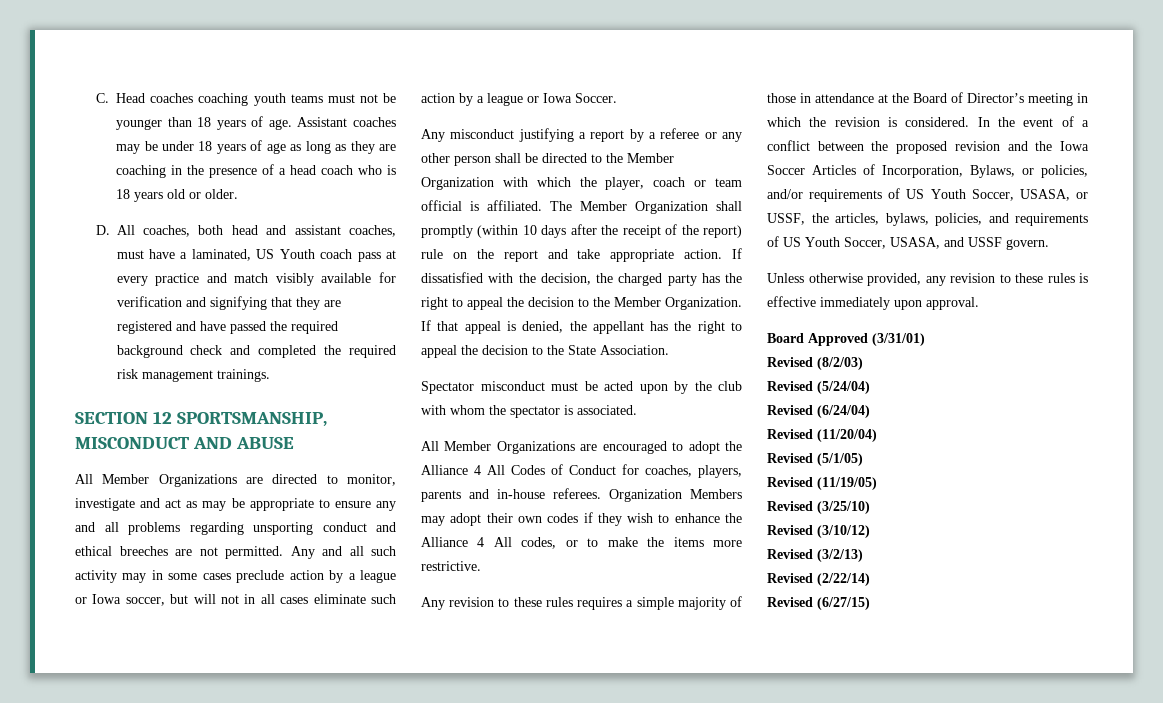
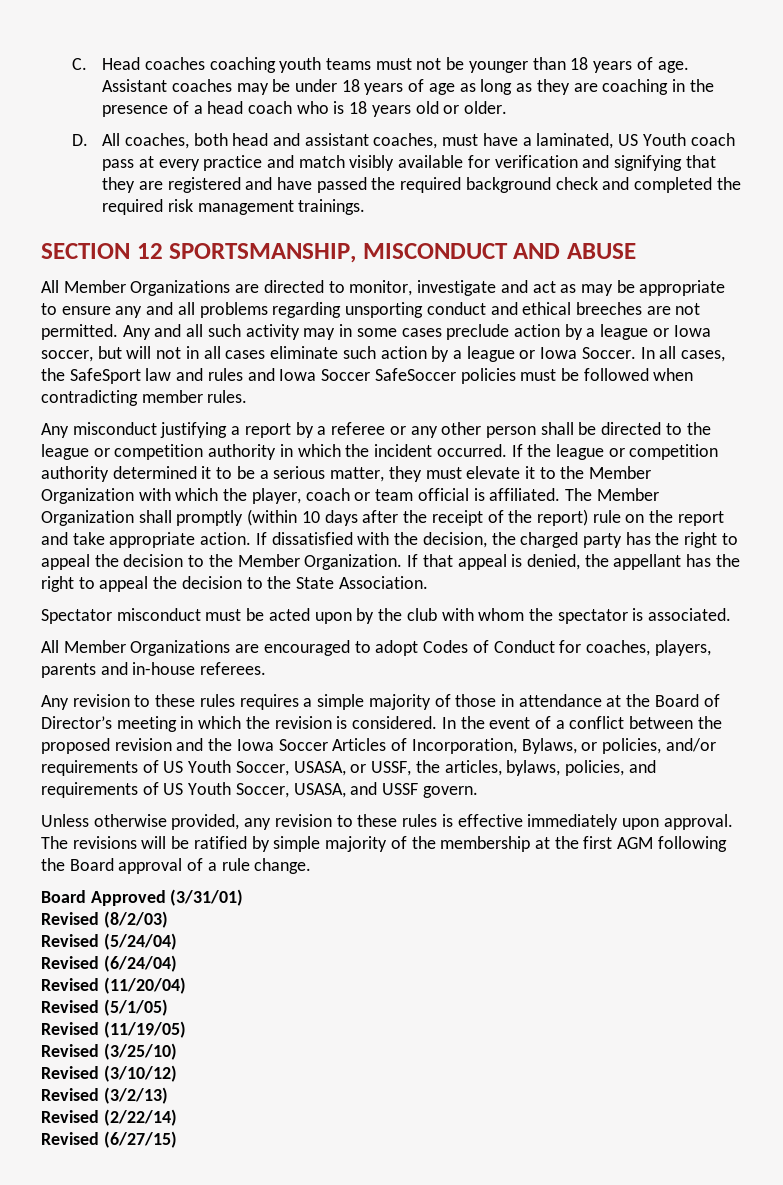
(617, 98) none -> [640,346,726,362] [41,368,694,384] [41,390,248,406] In all cases, the SafeSport law and rules and Iowa Soccer SafeSoccer policies must be followed when contradicting member rules.
(623, 158) none -> [41,444,719,460] [41,466,585,482] league or competition authority in which the incident occurred. If the league or competition authority determined it to be a serious matter, they must elevate it to the
[725,441,742,451] [421,465,505,475] the Alliance 4 All -> (419, 648) none
[609,489,742,502] [421,512,742,526] [421,537,742,549] [421,561,481,571] Organization Members may adopt their own codes if they wish to enhance the Alliance 4 All codes, or to make the items more restrictive. -> (267, 668) none
(979, 303) none -> [41,836,727,852] [41,858,312,874] The revisions will be ratified by simple majority of the membership at the first AGM following the Board approval of a rule change.

